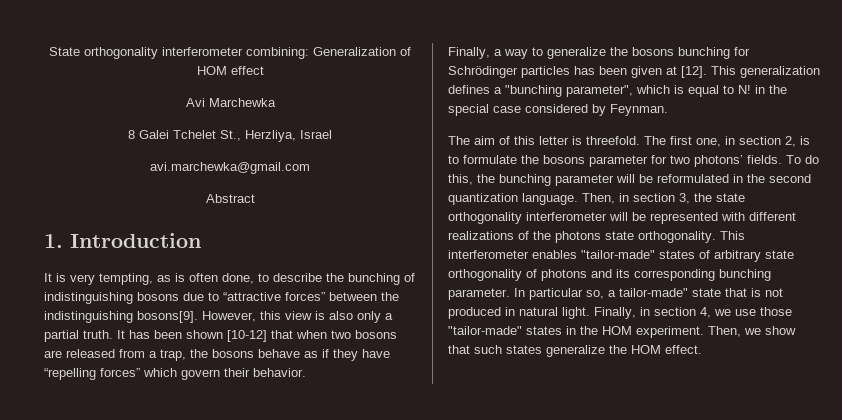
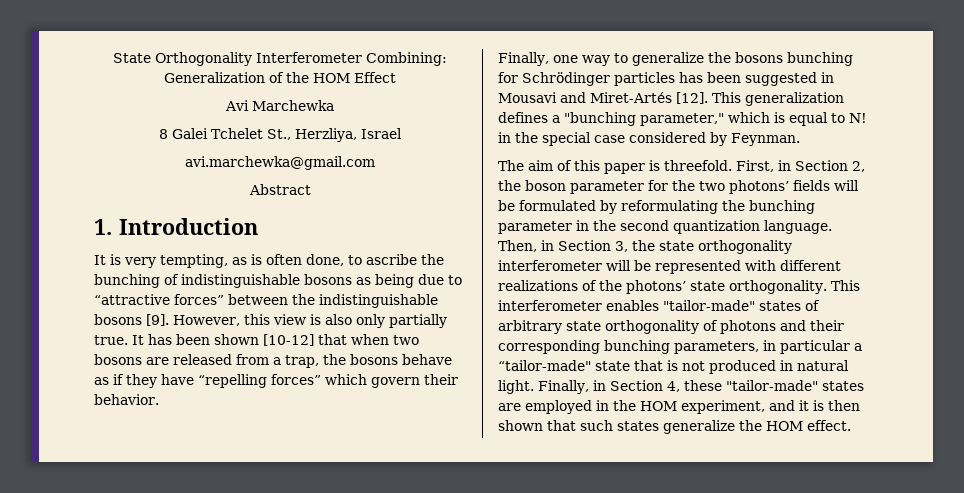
[84,47,411,59] [196,66,264,75] orthogonality interferometer combining: Generalization of HOM effect -> [155,52,447,66] [164,72,396,83] Orthogonality Interferometer Combining: Generalization of the HOM Effect
[273,273,322,282] describe -> [366,254,417,265] ascribe
[44,292,179,304] indistinguishing bosons -> [181,274,414,288] indistinguishable bosons as being
[44,311,198,323] indistinguishing bosons[9]. -> [319,294,438,308] [94,314,169,326] indistinguishable bosons [9].
[385,313,393,320] [44,330,113,342] a partial truth. -> [388,314,447,328] [94,335,128,345] partially true.
[494,49,502,56] a -> [552,55,578,63] one
[631,66,677,78] given at -> [745,72,834,86] [498,92,672,103] suggested in Mousavi and Miret-Artés
[566,85,633,97] parameter", -> [640,113,724,126] parameter,"
[539,136,569,145] letter -> [604,163,645,174] paper
[644,136,810,147] [448,155,585,164] The first one, in section 2, is to formulate the bosons -> [736,160,865,172] [498,180,566,191] First, in Section 2, the boson
(667, 159) none -> [672,180,695,191] the
[747,155,819,164] [448,174,729,186] fields. To do this, the bunching parameter will be reformulated -> [793,180,859,191] [498,200,815,214] [498,221,572,234] fields will be formulated by reformulating the bunching parameter
[633,193,675,202] section -> [558,240,611,251] Section
[555,231,601,243] photons -> [626,280,686,294] photons’
[616,269,630,278] its -> [810,320,844,331] their
[448,288,688,300] parameter. In particular so, a tailor-made" -> [674,340,862,354] [498,360,591,371] parameters, in particular a “tailor-made"
[654,307,792,318] [448,326,796,338] section 4, we use those "tailor-made" states in the HOM experiment. Then, we show -> [609,380,864,392] [498,400,860,414] [498,420,543,431] Section 4, these "tailor-made" states are employed in the HOM experiment, and it is then shown

